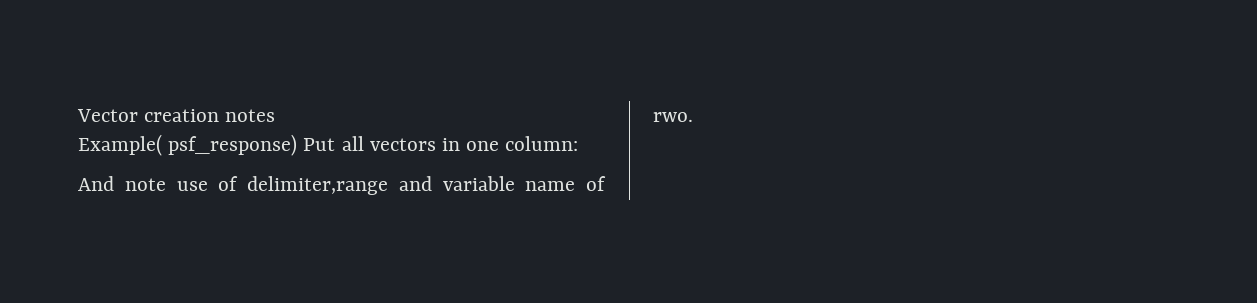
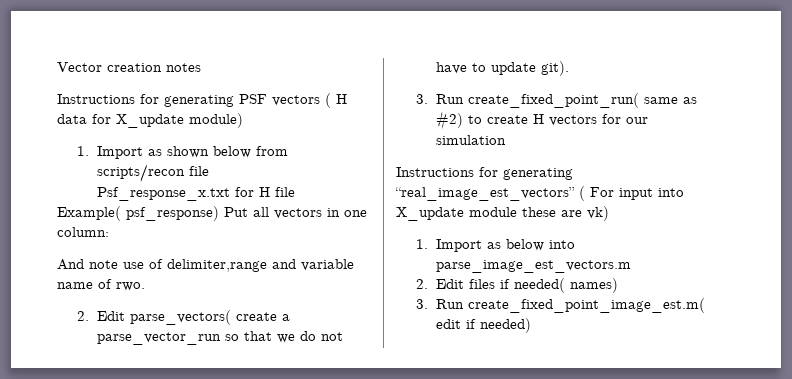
(276, 115) none -> [57,93,347,108] [57,113,243,128] [76,146,288,159] [96,164,209,182] [96,187,295,201] // Instructions for generating PSF vectors ( H data for X_update module) // 1. Import as shown below from scripts/recon file // Psf_response_x.txt for H file
(693, 117) none -> [76,310,290,325] [96,331,343,345] [435,61,569,76] [415,93,697,108] [435,111,648,130] [435,135,506,145] [396,167,573,180] [395,186,684,201] [396,206,609,221] [415,239,575,252] [435,260,631,273] [415,278,618,293] [415,298,705,313] [435,318,531,333] // 2. Edit parse_vectors( create a parse_vector_run so that we do not have to update git). // 3. Run create_fixed_point_run( same as #2) to create H vectors for our simulation // Instructions for generating “real_image_est_vectors” ( For input into X_update module these are vk) // 1. Import as below into parse_image_est_vectors.m // 2. Edit files if needed( names) // 3. Run create_fixed_point_image_est.m( edit if needed)

